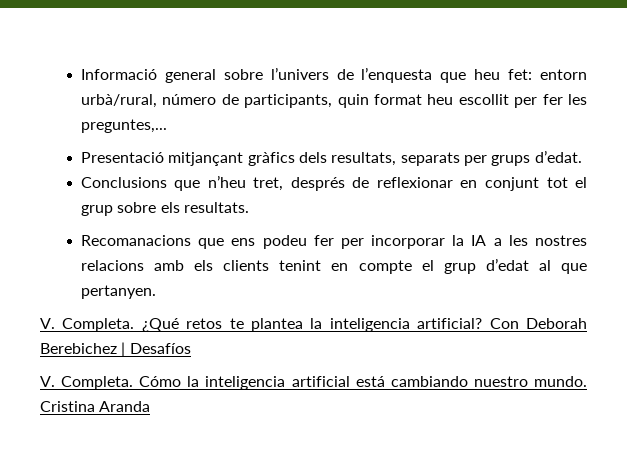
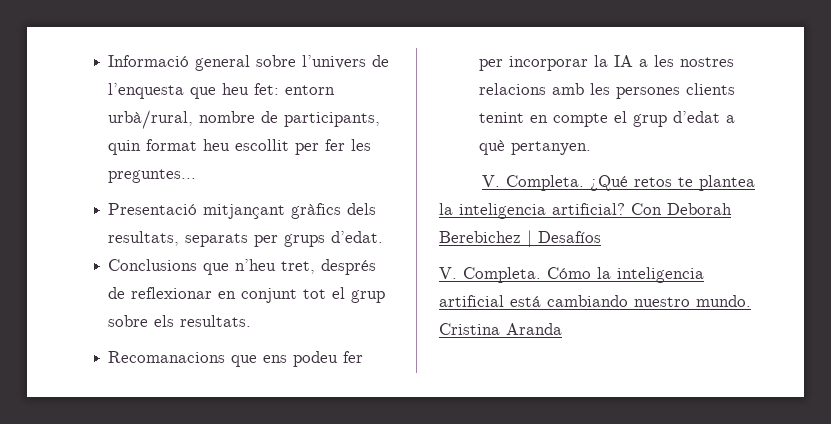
[162,94,217,105] número -> [199,111,256,123] nombre
[80,119,167,133] preguntes,... -> [108,169,197,183] preguntes...
[194,260,214,271] els -> [590,83,681,99] les persones
[538,260,588,274] al que -> [726,115,736,123] [479,140,506,155] a què

